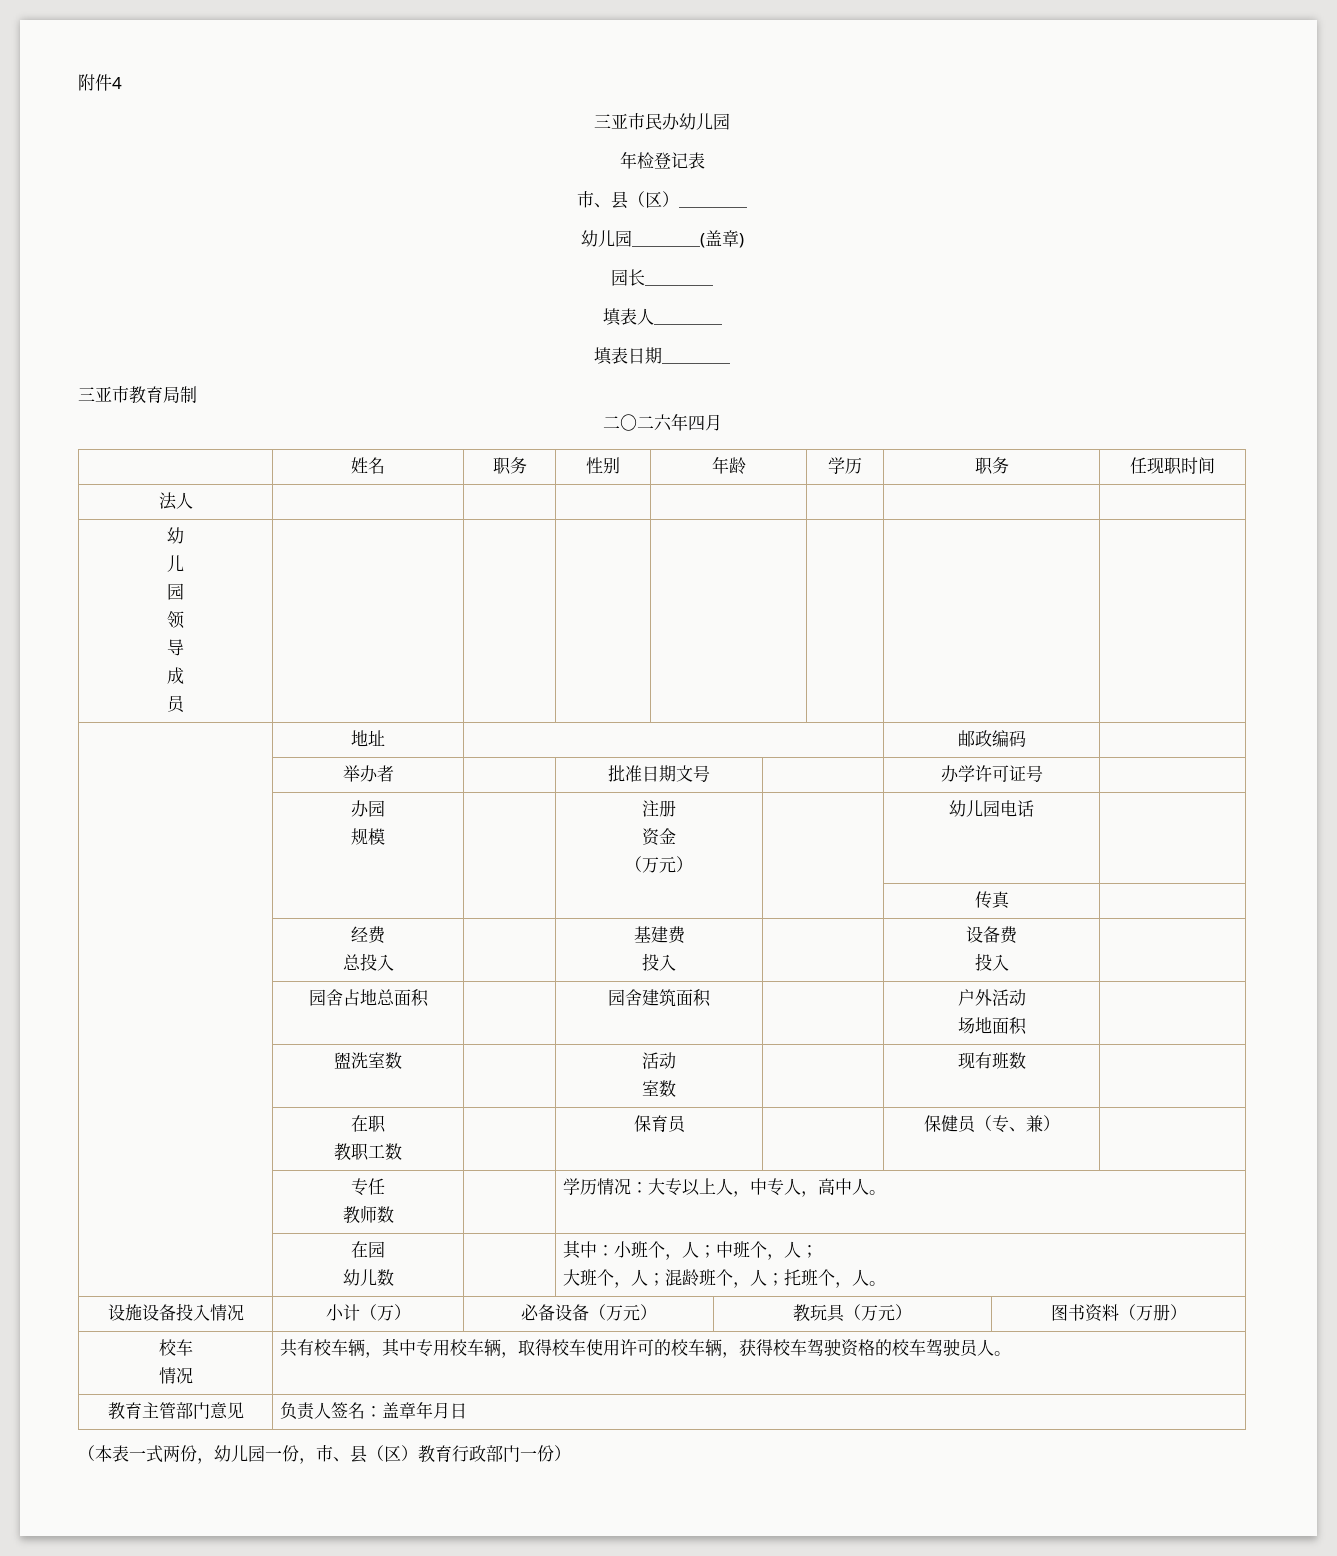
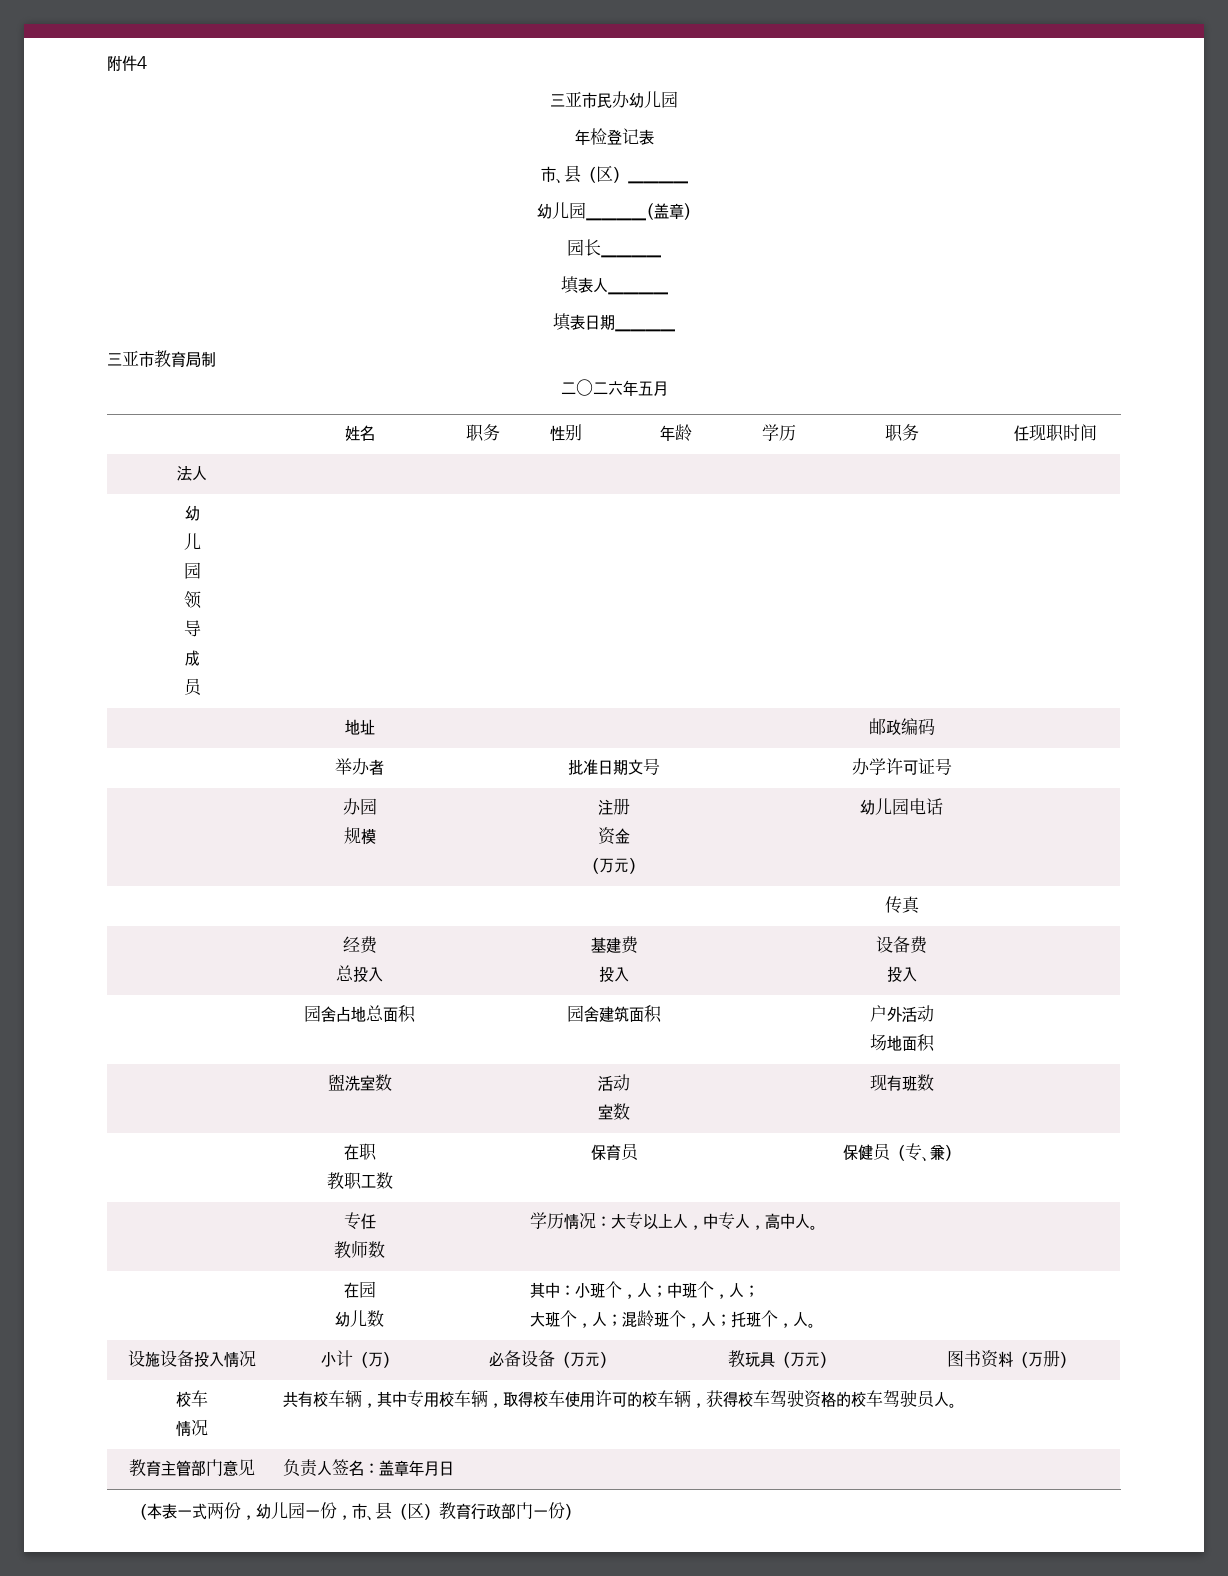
[687,415,705,431] 四 -> [637,381,653,396] 五

